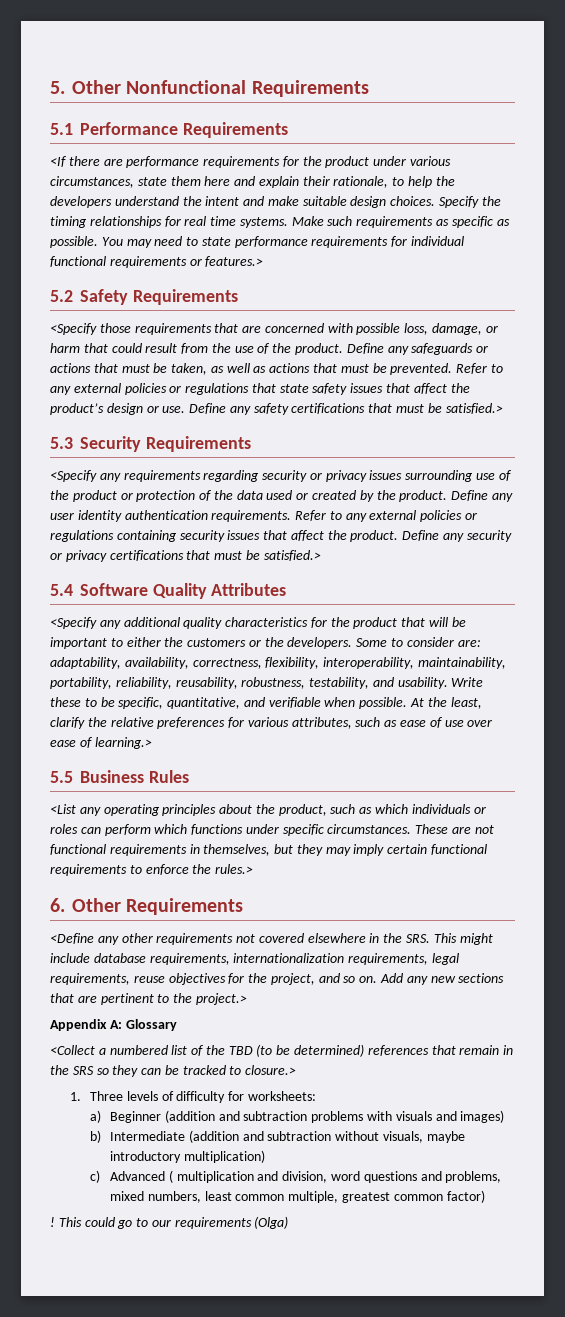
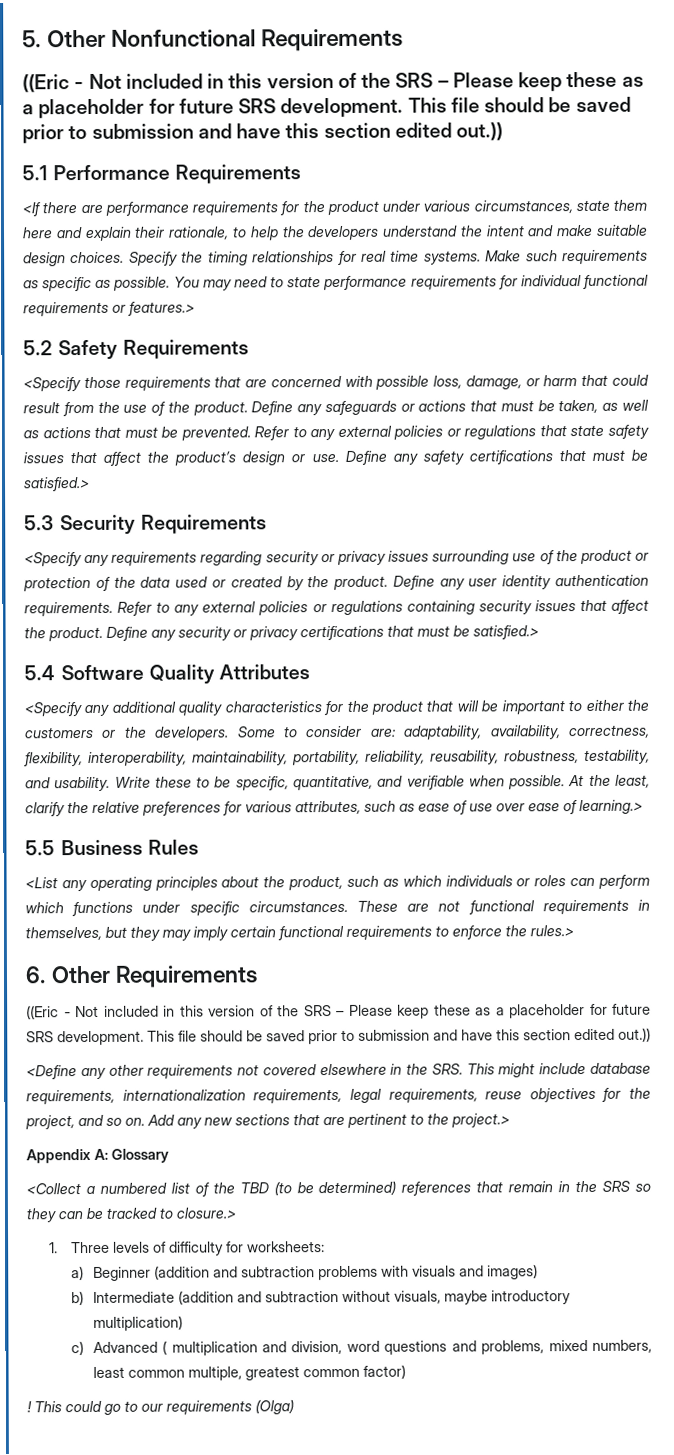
(369, 88) none -> [22,71,644,93] [22,96,631,119] [22,122,504,144] // ((Eric - Not included in this version of the SRS – Please keep these as a placeholder for future SRS development. This file should be saved prior to submission and have this section edited out.))
(244, 906) none -> [26,1003,651,1020] [26,1027,651,1046] // ((Eric - Not included in this version of the SRS – Please keep these as a placeholder for future SRS development. This file should be saved prior to submission and have this section edited out.))

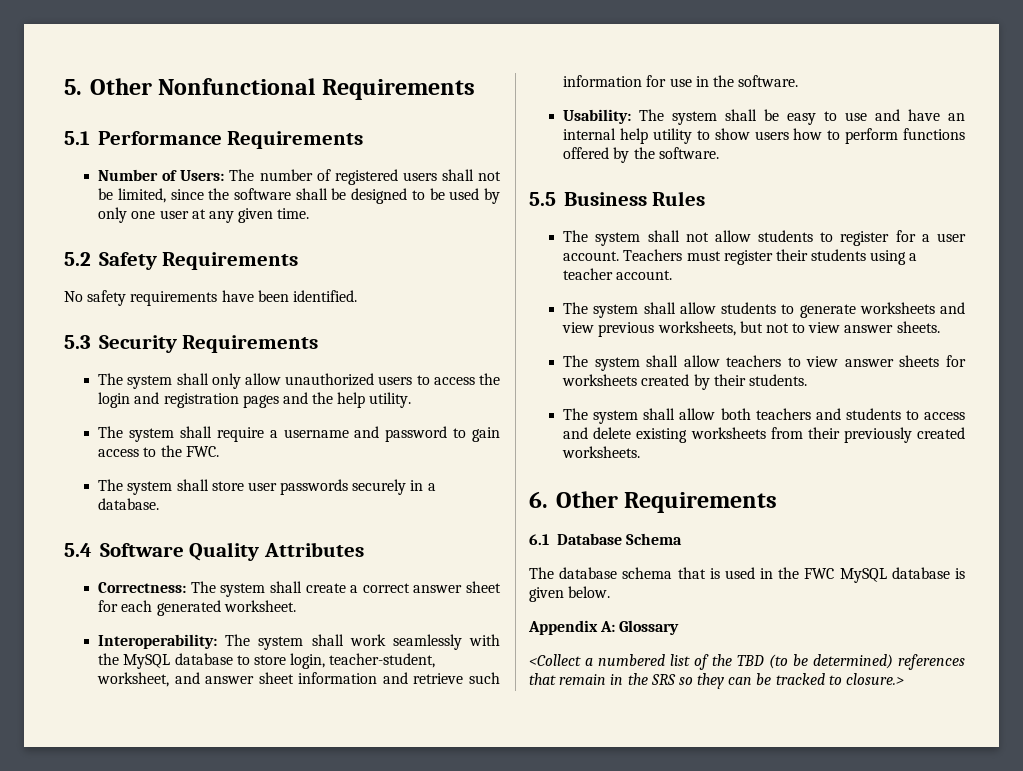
[22,71,644,93] [22,96,631,119] [22,122,504,144] [22,164,301,184] [22,199,647,217] [22,224,648,242] [23,249,648,267] [23,274,649,292] [23,301,195,317] [23,339,249,360] [23,374,649,392] [23,399,649,417] [23,424,649,441] [23,449,648,466] [23,476,90,492] [24,514,267,535] [24,549,649,567] [23,574,649,592] [24,599,649,617] [24,625,539,642] [24,664,310,684] [24,699,650,717] [24,724,650,741] [24,749,650,767] [25,774,651,792] [25,799,643,817] [25,839,199,856] [25,874,650,892] [25,899,650,917] [25,925,574,941] [25,965,259,988] [26,1003,651,1020] [26,1027,651,1046] [26,1062,651,1080] [26,1087,651,1105] [25,1113,510,1130] ((Eric - Not included in this version of the SRS – Please keep these as a placeholder for future SRS development. This file should be saved prior to submission and have this section edited out.)) // 5.1 Performance Requirements // <If there are performance requirements for the product under various circumstances, state them here and explain their rationale, to help the developers understand the intent and make suitable design choices. Specify the timing relationships for real time systems. Make such requirements as specific as possible. You may need to state performance requirements for individual functional requirements or features.> // 5.2 Safety Requirements // <Specify those requirements that are concerned with possible loss, damage, or harm that could result from the use of the product. Define any safeguards or actions that must be taken, as well as actions that must be prevented. Refer to any external policies or regulations that state safety issues that affect the product’s design or use. Define any safety certifications that must be satisfied.> // 5.3 Security Requirements // <Specify any requirements regarding security or privacy issues surrounding use of the product or protection of the data used or created by the product. Define any user identity authentication requirements. Refer to any external policies or regulations containing security issues that affect the product. Define any security or privacy certifications that must be satisfied.> // 5.4 Software Quality Attributes // <Specify any additional quality characteristics for the product that will be important to either the customers or the developers. Some to consider are: adaptability, availability, correctness, flexibility, interoperability, maintainability, portability, reliability, reusability, robustness, testability, and usability. Write these to be specific, quantitative, and verifiable when possible. At the least, clarify the relative preferences for various attributes, such as ease of use over ease of learning.> // 5.5 Business Rules // <List any operating principles about the product, such as which individuals or roles can perform which functions under specific circumstances. These are not functional requirements in themselves, but they may imply certain functional requirements to enforce the rules.> // 6. Other Requirements // ((Eric - Not included in this version of the SRS – Please keep these as a placeholder for future SRS development. This file should be saved prior to submission and have this section edited out.)) // <Define any other requirements not covered elsewhere in the SRS. This might include database requirements, internationalization requirements, legal requirements, reuse objectives for the project, and so on. Add any new sections that are pertinent to the project.> -> [64,131,364,149] [98,169,501,185] [98,188,501,204] [98,207,310,223] [64,252,299,270] [64,290,357,306] [64,335,319,353] [98,373,500,389] [98,392,412,408] [98,426,501,442] [98,445,219,457] [98,479,436,495] [98,498,160,510] [64,542,365,561] [98,581,501,597] [98,600,296,616] [98,634,500,650] [98,653,436,669] [97,672,500,687] [563,75,799,87] [563,109,965,125] [563,128,965,144] [563,147,719,163] [529,191,706,206] [563,230,966,246] [563,249,918,265] [563,268,673,280] [563,302,965,318] [562,321,940,337] [563,355,966,371] [562,374,807,390] [563,408,965,424] [563,427,965,443] [562,446,641,458] [529,491,778,513] [529,533,682,545] [529,567,965,583] [529,586,611,602] 5.1 Performance Requirements // Number of Users: The number of registered users shall not be limited, since the software shall be designed to be used by only one user at any given time. // 5.2 Safety Requirements // No safety requirements have been identified. // 5.3 Security Requirements // The system shall only allow unauthorized users to access the login and registration pages and the help utility. // The system shall require a username and password to gain access to the FWC. // The system shall store user passwords securely in a database. // 5.4 Software Quality Attributes // Correctness: The system shall create a correct answer sheet for each generated worksheet. // Interoperability: The system shall work seamlessly with the MySQL database to store login, teacher-student, worksheet, and answer sheet information and retrieve such information for use in the software. // Usability: The system shall be easy to use and have an internal help utility to show users how to perform functions offered by the software. // 5.5 Business Rules // The system shall not allow students to register for a user account. Teachers must register their students using a teacher account. // The system shall allow students to generate worksheets and view previous worksheets, but not to view answer sheets. // The system shall allow teachers to view answer sheets for worksheets created by their students. // The system shall allow both teachers and students to access and delete existing worksheets from their previously created worksheets. // 6. Other Requirements // 6.1 Database Schema // The database schema that is used in the FWC MySQL database is given below.
[48,1241,325,1256] [70,1264,538,1281] [70,1290,571,1306] [92,1315,183,1331] [70,1339,652,1356] [92,1364,406,1381] [27,1399,294,1415] // 1. Three levels of difficulty for worksheets: // a) Beginner (addition and subtraction problems with visuals and images) // b) Intermediate (addition and subtraction without visuals, maybe introductory multiplication) // c) Advanced ( multiplication and division, word questions and problems, mixed numbers, least common multiple, greatest common factor) // ! This could go to our requirements (Olga) -> (905, 679) none

